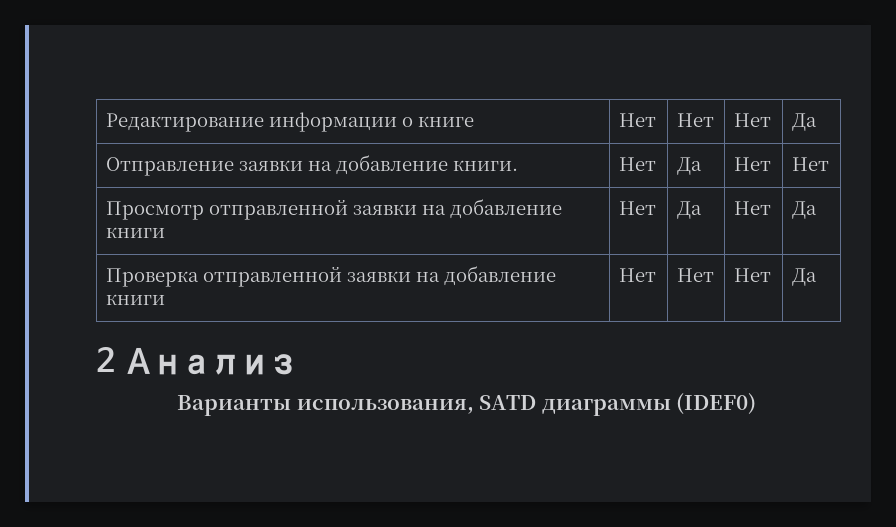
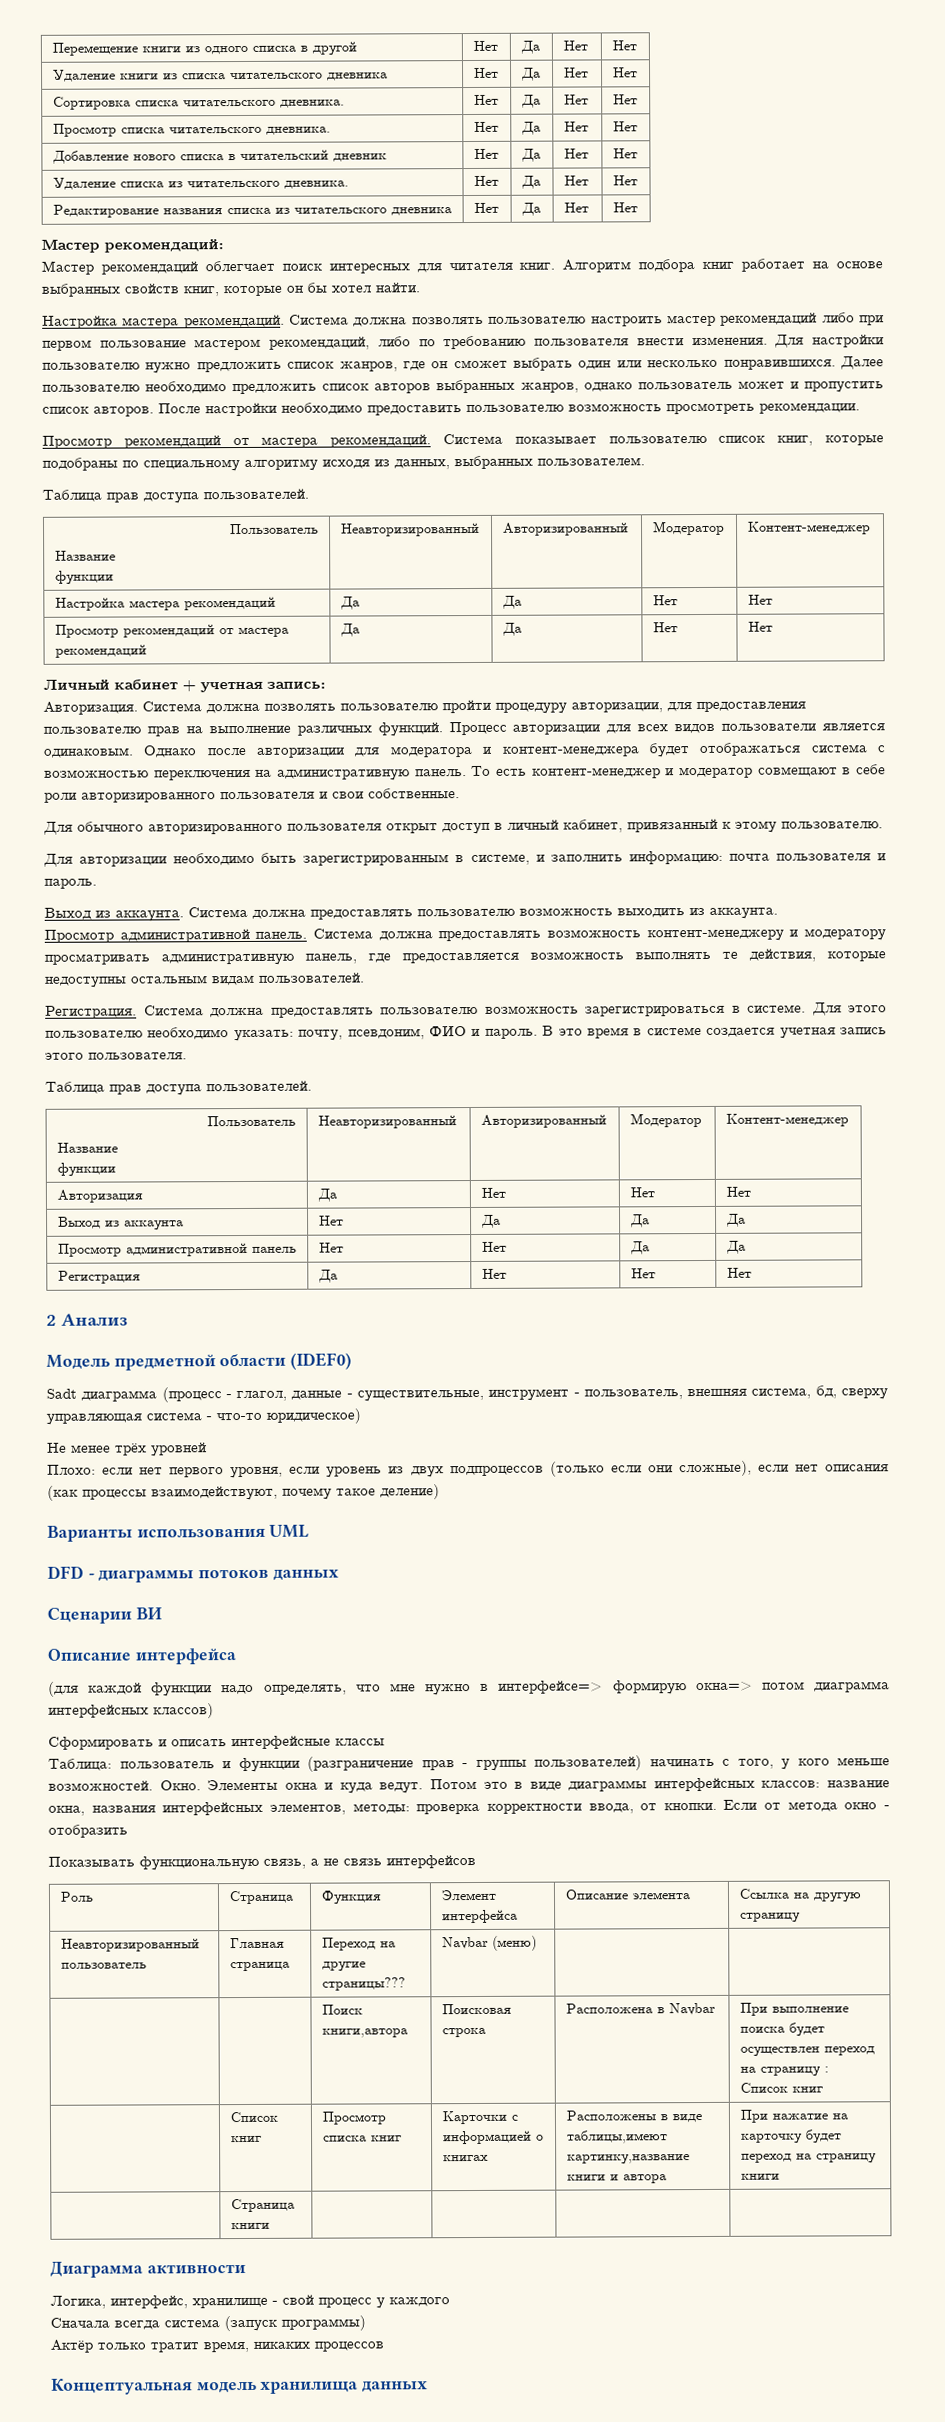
[105,112,474,132] [618,113,656,127] [676,113,714,127] [733,113,771,127] [791,113,817,131] [105,155,518,176] Редактирование информации о книге | Нет | Нет | Нет | Да // Отправление заявки на добавление книги. -> [51,41,357,56] [472,40,498,51] [519,40,540,54] [562,40,588,51] [611,40,637,51] [52,69,388,82] [473,67,499,78] [520,67,541,81] [563,67,589,78] [612,67,638,78] [52,96,345,110] Перемещение книги из одного списка в другой | Нет | Да | Нет | Нет // Удаление книги из списка читательского дневника | Нет | Да | Нет | Нет // Сортировка списка читательского дневника.
[208,199,562,220] [105,227,165,238] [618,201,656,215] [676,201,702,219] [733,201,771,215] [791,201,817,219] [105,266,556,287] [105,294,165,305] [618,268,656,282] [676,268,714,282] [733,268,771,282] [791,268,817,286] [96,347,298,375] [177,393,757,416] отправленной заявки на добавление книги | Нет | Да | Нет | Да // Проверка отправленной заявки на добавление книги | Нет | Нет | Нет | Да // 2 Анализ // Варианты использования, SATD диаграммы (IDEF0) -> [120,126,331,135] [473,121,499,132] [520,121,541,135] [563,121,589,132] [612,121,638,132] [51,149,387,164] [473,148,499,159] [520,148,541,162] [563,148,589,159] [612,148,638,159] [52,177,349,190] [473,175,499,186] [520,175,541,189] [563,175,589,186] [612,175,638,186] [52,204,452,218] [473,202,499,213] [520,202,541,216] [563,202,589,213] [612,202,638,213] [41,238,224,253] [41,258,883,275] [41,282,420,297] [42,312,885,329] [42,334,885,351] [42,356,884,374] [42,379,885,395] [42,402,860,417] [42,433,884,449] [42,455,645,472] [42,488,309,504] [230,523,320,535] [54,550,116,561] [54,570,114,585] [339,522,480,537] [501,522,629,536] [651,520,725,536] [746,521,871,535] [54,596,276,611] [339,596,360,610] [501,595,522,609] [652,595,678,606] [747,594,773,605] [54,624,289,638] [54,644,147,658] [339,623,360,637] [501,622,522,636] [652,622,678,633] [747,621,773,632] [43,679,326,693] [43,699,806,715] [43,721,885,737] [43,742,887,758] [44,764,886,781] [44,788,460,803] [43,818,883,835] [43,850,887,867] [44,878,97,889] [44,906,778,922] [44,928,886,943] [44,948,886,966] [44,972,365,988] [45,1002,887,1019] [45,1025,887,1042] [45,1052,187,1060] [45,1080,312,1096] [207,1115,297,1127] [56,1142,118,1153] [56,1162,116,1177] [317,1115,457,1129] [480,1114,607,1128] [629,1112,702,1128] [725,1113,849,1127] [56,1189,143,1203] [316,1188,337,1202] [480,1187,506,1198] [629,1187,655,1198] [725,1186,751,1197] [57,1216,184,1231] [318,1215,344,1226] [480,1214,501,1228] [629,1214,650,1228] [725,1213,746,1227] [57,1242,297,1257] [318,1242,344,1253] [481,1241,507,1252] [629,1241,650,1255] [725,1240,746,1254] [57,1270,141,1284] [317,1269,338,1283] [481,1268,507,1279] [630,1268,656,1279] [726,1267,752,1278] [46,1313,128,1326] [46,1352,353,1371] [46,1385,889,1403] [46,1408,361,1425] [47,1442,207,1457] [47,1460,889,1479] [47,1484,440,1501] [47,1524,310,1542] [47,1565,339,1583] [47,1607,162,1624] [47,1648,236,1665] [48,1680,890,1697] [48,1703,214,1719] [48,1735,385,1750] [48,1755,890,1773] [48,1777,890,1794] [48,1799,890,1816] [48,1824,128,1838] [48,1854,476,1871] [59,1891,94,1902] [228,1890,294,1905] [320,1890,382,1905] [440,1889,497,1901] [441,1909,518,1924] [564,1889,691,1900] [738,1888,862,1903] [739,1912,801,1923] [60,1938,200,1952] [60,1962,147,1969] [229,1937,285,1949] [229,1961,290,1972] [321,1937,396,1951] [321,1961,366,1972] [321,1977,406,1991] [441,1935,537,1951] [321,2004,363,2015] [321,2028,408,2038] [441,2003,512,2015] [441,2027,486,2038] [565,2002,716,2016] [739,2002,849,2016] [739,2022,825,2037] [739,2046,875,2057] [739,2066,829,2077] [739,2082,823,2093] [229,2111,278,2123] [230,2135,262,2143] [321,2111,386,2125] [322,2135,402,2142] [441,2110,518,2125] [442,2130,544,2145] [442,2154,489,2162] [565,2110,702,2123] [566,2130,668,2144] [566,2154,690,2165] [566,2174,667,2184] [739,2109,848,2123] [740,2129,842,2144] [740,2153,877,2164] [740,2173,780,2180] [230,2198,295,2213] [230,2222,270,2230] [50,2261,246,2278] [50,2294,450,2309] [50,2315,366,2332] [50,2339,384,2353] [51,2378,429,2395] списка читательского дневника. | Нет | Да | Нет | Нет // Добавление нового списка в читательский дневник | Нет | Да | Нет | Нет // Удаление списка из читательского дневника. | Нет | Да | Нет | Нет // Редактирование названия списка из читательского дневника | Нет | Да | Нет | Нет // Мастер рекомендаций: // Мастер рекомендаций облегчает поиск интересных для читателя книг. Алгоритм подбора книг работает на основе выбранных свойств книг, которые он бы хотел найти. // Настройка мастера рекомендаций. Система должна позволять пользователю настроить мастер рекомендаций либо при первом пользование мастером рекомендаций, либо по требованию пользователя внести изменения. Для настройки пользователю нужно предложить список жанров, где он сможет выбрать один или несколько понравившихся. Далее пользователю необходимо предложить список авторов выбранных жанров, однако пользователь может и пропустить список авторов. После настройки необходимо предоставить пользователю возможность просмотреть рекомендации. // Просмотр рекомендаций от мастера рекомендаций. Система показывает пользователю список книг, которые подобраны по специальному алгоритму исходя из данных, выбранных пользователем. // Таблица прав доступа пользователей. // Пользователь // Название // функции | Неавторизированный | Авторизированный | Модератор | Контент-менеджер // Настройка мастера рекомендаций | Да | Да | Нет | Нет // Просмотр рекомендаций от мастера рекомендаций | Да | Да | Нет | Нет // Личный кабинет + учетная запись: // Авторизация. Система должна позволять пользователю пройти процедуру авторизации, для предоставления пользователю прав на выполнение различных функций. Процесс авторизации для всех видов пользователи является одинаковым. Однако после авторизации для модератора и контент-менеджера будет отображаться система с возможностью переключения на административную панель. То есть контент-менеджер и модератор совмещают в себе роли авторизированного пользователя и свои собственные. // Для обычного авторизированного пользователя открыт доступ в личный кабинет, привязанный к этому пользователю. // Для авторизации необходимо быть зарегистрированным в системе, и заполнить информацию: почта пользователя и пароль. // Выход из аккаунта. Система должна предоставлять пользователю возможность выходить из аккаунта. // Просмотр административной панель. Система должна предоставлять возможность контент-менеджеру и модератору просматривать административную панель, где предоставляется возможность выполнять те действия, которые недоступны остальным видам пользователей. // Регистрация. Система должна предоставлять пользователю возможность зарегистрироваться в системе. Для этого пользователю необходимо указать: почту, псевдоним, ФИО и пароль. В это время в системе создается учетная запись этого пользователя. // Таблица прав доступа пользователей. // Пользователь // Название // функции | Неавторизированный | Авторизированный | Модератор | Контент-менеджер // Авторизация | Да | Нет | Нет | Нет // Выход из аккаунта | Нет | Да | Да | Да // Просмотр административной панель | Нет | Нет | Да | Да // Регистрация | Да | Нет | Нет | Нет // 2 Анализ // Модель предметной области (IDEF0) // Sadt диаграмма (процесс - глагол, данные - существительные, инструмент - пользователь, внешняя система, бд, сверху управляющая система - что-то юридическое) // Не менее трёх уровней // Плохо: если нет первого уровня, если уровень из двух подпроцессов (только если они сложные), если нет описания (как процессы взаимодействуют, почему такое деление) // Варианты использования UML // DFD - диаграммы потоков данных // Сценарии ВИ // Описание интерфейса // (для каждой функции надо определять, что мне нужно в интерфейсе=> формирую окна=> потом диаграмма интерфейсных классов) // Сформировать и описать интерфейсные классы // Таблица: пользователь и функции (разграничение прав - группы пользователей) начинать с того, у кого меньше возможностей. Окно. Элементы окна и куда ведут. Потом это в виде диаграммы интерфейсных классов: название окна, названия интерфейсных элементов, методы: проверка корректности ввода, от кнопки. Если от метода окно - отобразить // Показывать функциональную связь, а не связь интерфейсов // Роль | Страница | Функция | Элемент интерфейса | Описание элемента | Ссылка на другую страницу // Неавторизированный пользователь | Главная страница | Переход на другие страницы??? | Navbar (меню) | | // | | Поиск книги,автора | Поисковая строка | Расположена в Navbar | При выполнение поиска будет осуществлен переход на страницу : Список книг // | Список книг | Просмотр списка книг | Карточки с информацией о книгах | Расположены в виде таблицы,имеют картинку,название книги и автора | При нажатие на карточку будет переход на страницу книги // | Страница книги | | | | // Диаграмма активности // Логика, интерфейс, хранилище - свой процесс у каждого // Сначала всегда система (запуск программы) // Актёр только тратит время, никаких процессов // Концептуальная модель хранилища данных

